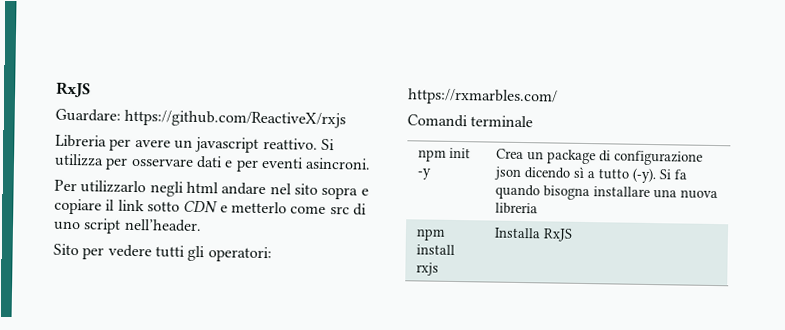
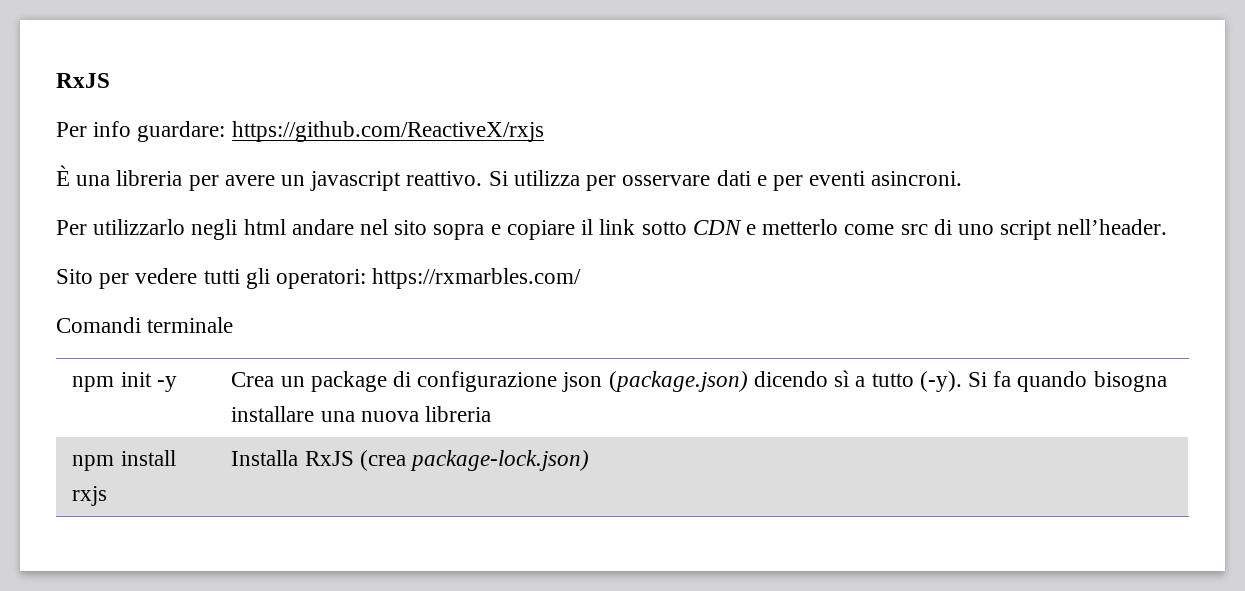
[55,108,347,129] [55,134,107,148] Guardare: https://github.com/ReactiveX/rxjs // Libreria -> [56,121,544,142] [56,165,183,186] Per info guardare: https://github.com/ReactiveX/rxjs // È una libreria
(522, 173) none -> [608,371,748,392] (package.json)
(574, 235) none -> [359,450,590,471] (crea package-lock.json)

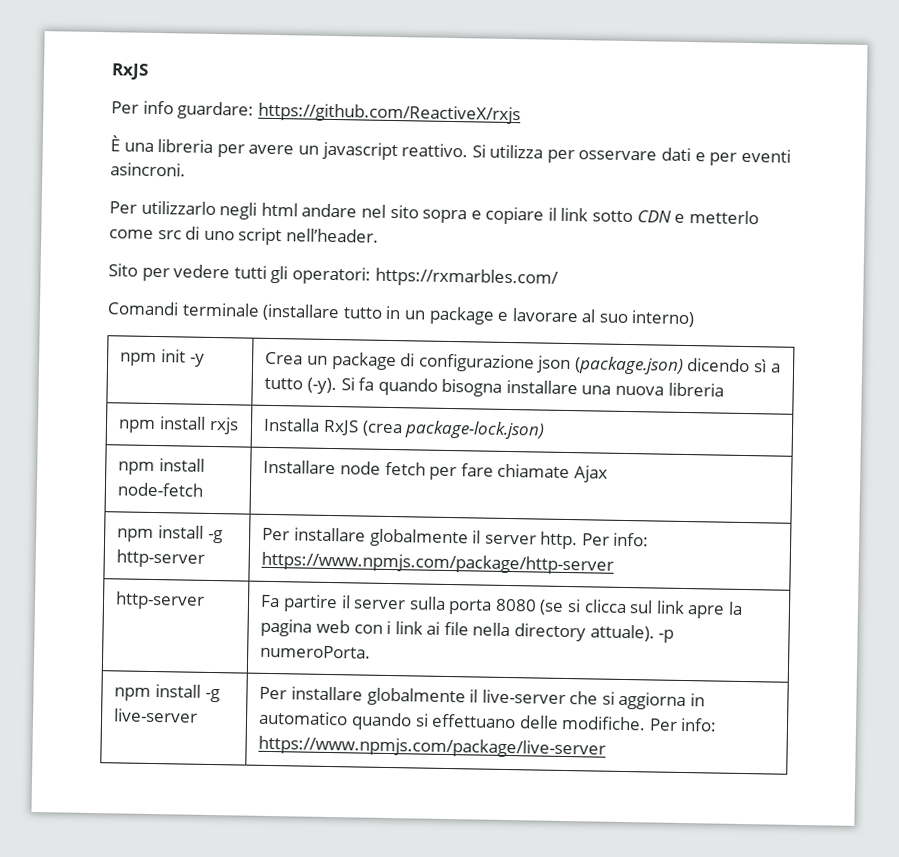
(234, 325) none -> [262,303,696,328] (installare tutto in un package e lavorare al suo interno)
(590, 460) none -> [118,458,205,476] [117,482,205,497] [263,459,608,483] [117,525,223,544] [116,549,206,568] [262,527,650,550] [261,551,615,575] [115,591,206,610] [260,594,744,619] [260,618,675,643] [260,644,372,659] [114,684,220,703] [113,708,199,723] [259,686,706,711] [258,710,718,732] [258,735,607,759] // npm install node-fetch | Installare node fetch per fare chiamate Ajax // npm install -g http-server | Per installare globalmente il server http. Per info: https://www.npmjs.com/package/http-server // http-server | Fa partire il server sulla porta 8080 (se si clicca sul link apre la pagina web con i link ai file nella directory attuale). -p numeroPorta. // npm install -g live-server | Per installare globalmente il live-server che si aggiorna in automatico quando si effettuano delle modifiche. Per info: https://www.npmjs.com/package/live-server

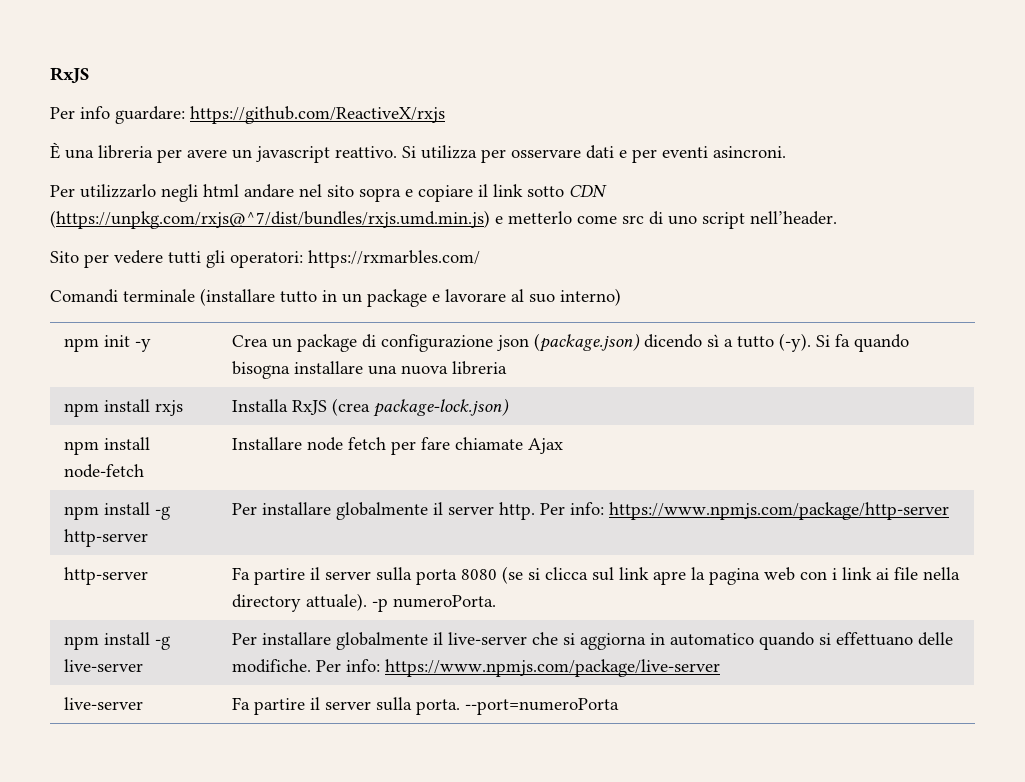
(672, 216) none -> [50,210,490,229] (https://unpkg.com/rxjs@^7/dist/bundles/rxjs.umd.min.js)
(607, 747) none -> [64,697,144,710] [232,697,620,715] // live-server | Fa partire il server sulla porta. --port=numeroPorta

